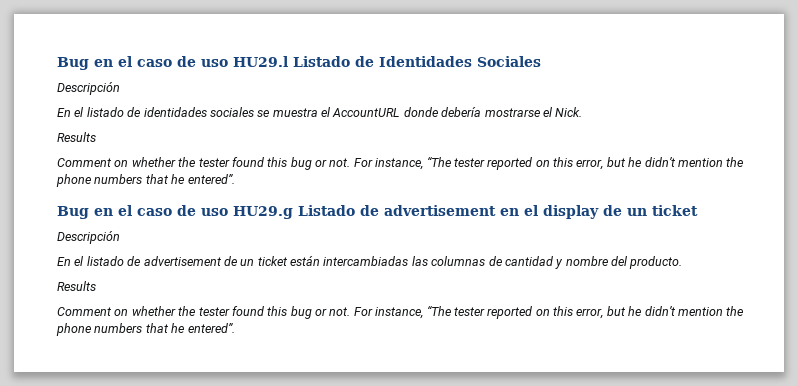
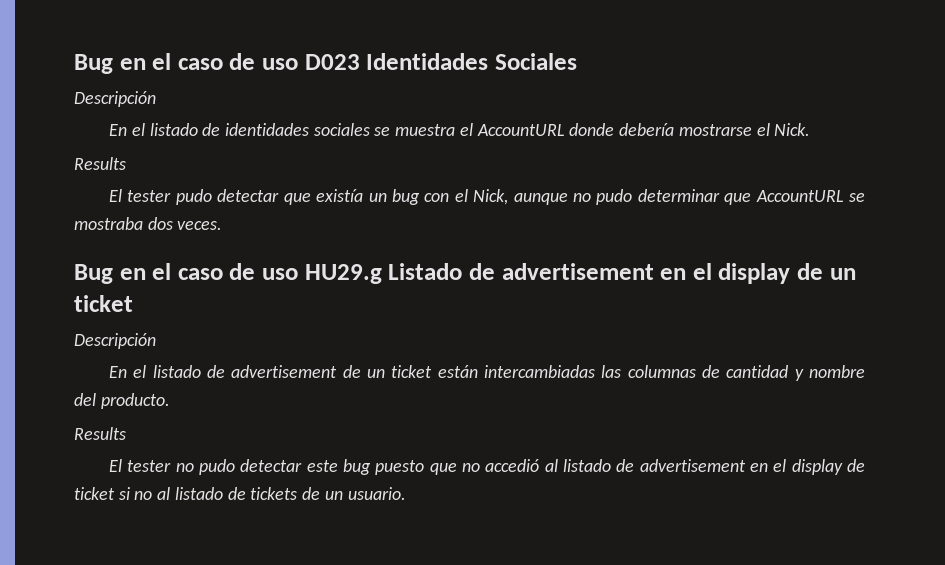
[57,56,374,70] Bug en el caso de uso HU29.l Listado de -> [74,53,360,74] Bug en el caso de uso D023
[57,156,745,170] [56,174,235,187] Comment on whether the tester found this bug or not. For instance, “The tester reported on this error, but he didn’t mention the phone numbers that he entered”. -> [109,189,866,205] [74,217,223,230] El tester pudo detectar que existía un bug con el Nick, aunque no pudo determinar que AccountURL se mostraba dos veces.
[57,305,745,319] [56,323,235,336] Comment on whether the tester found this bug or not. For instance, “The tester reported on this error, but he didn’t mention the phone numbers that he entered”. -> [109,459,866,475] [74,487,406,500] El tester no pudo detectar este bug puesto que no accedió al listado de advertisement en el display de ticket si no al listado de tickets de un usuario.

